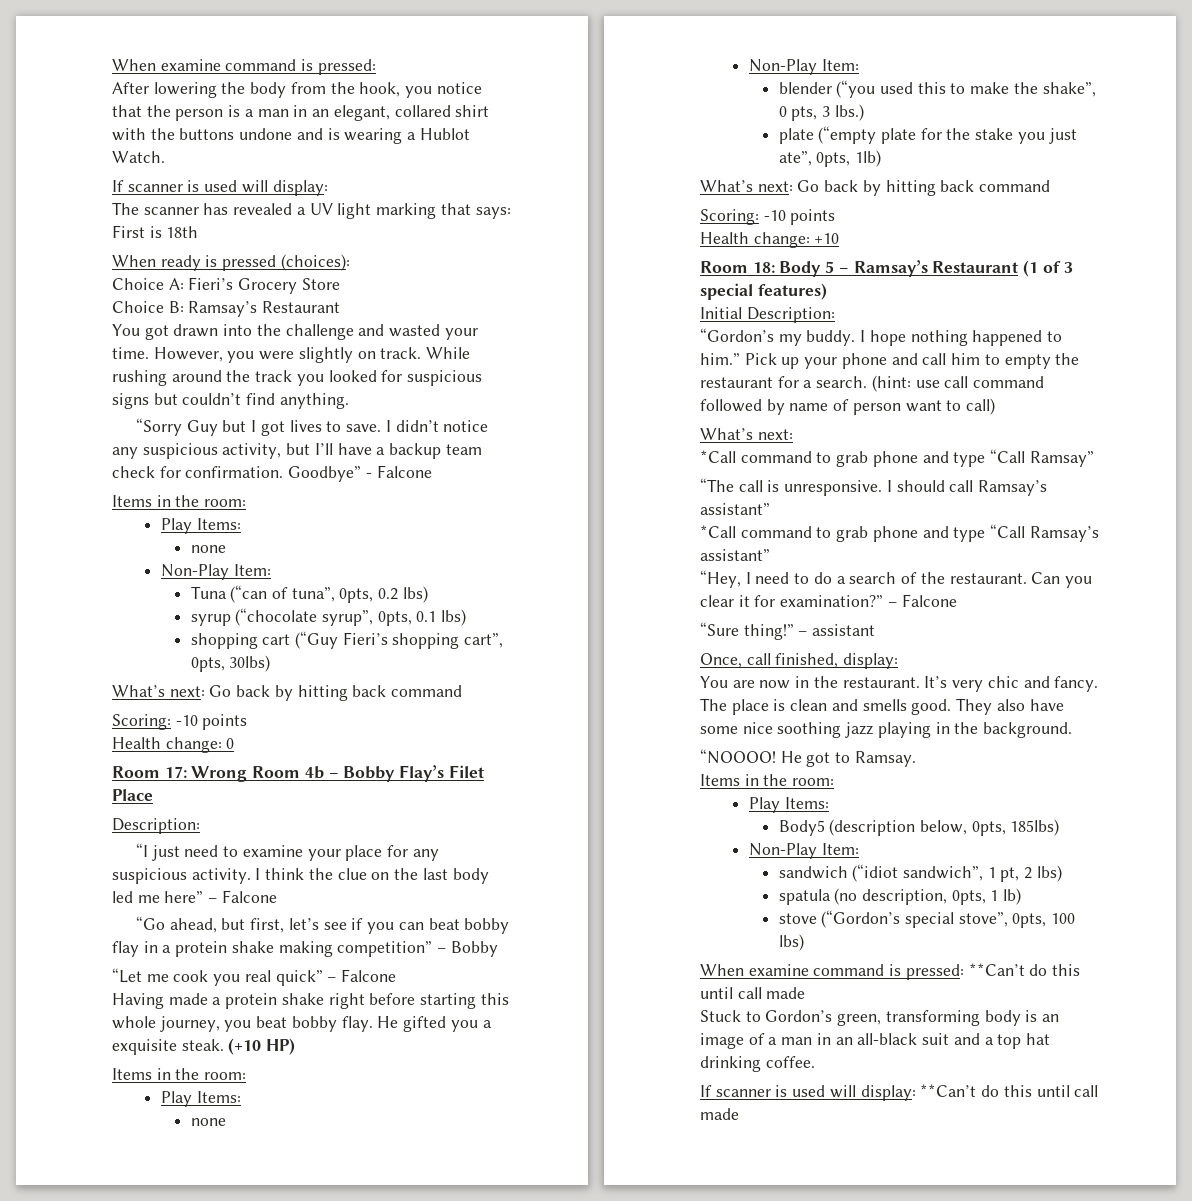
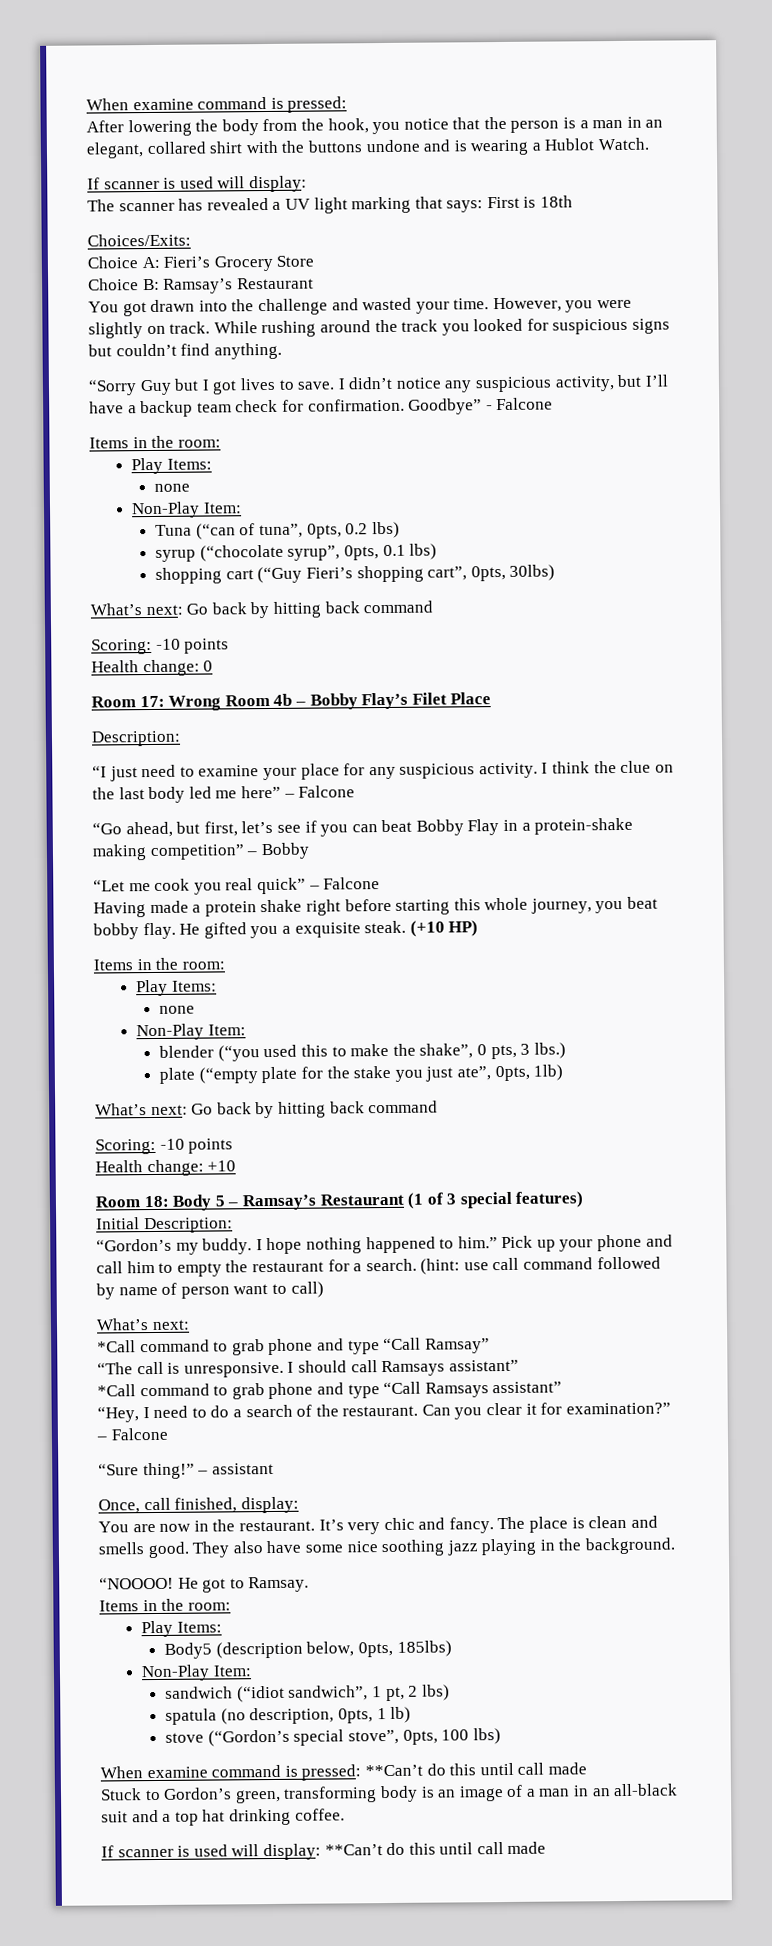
[112,254,350,271] When ready is pressed (choices): -> [87,233,191,247] Choices/Exits:
[464,918,510,934] [112,941,274,957] bobby flay in a protein shake -> [415,817,634,836] Bobby Flay in a protein-shake
[978,480,1048,496] Ramsay’s -> [381,1360,446,1377] Ramsays
[1029,526,1099,542] Ramsay’s -> [424,1382,489,1398] Ramsays

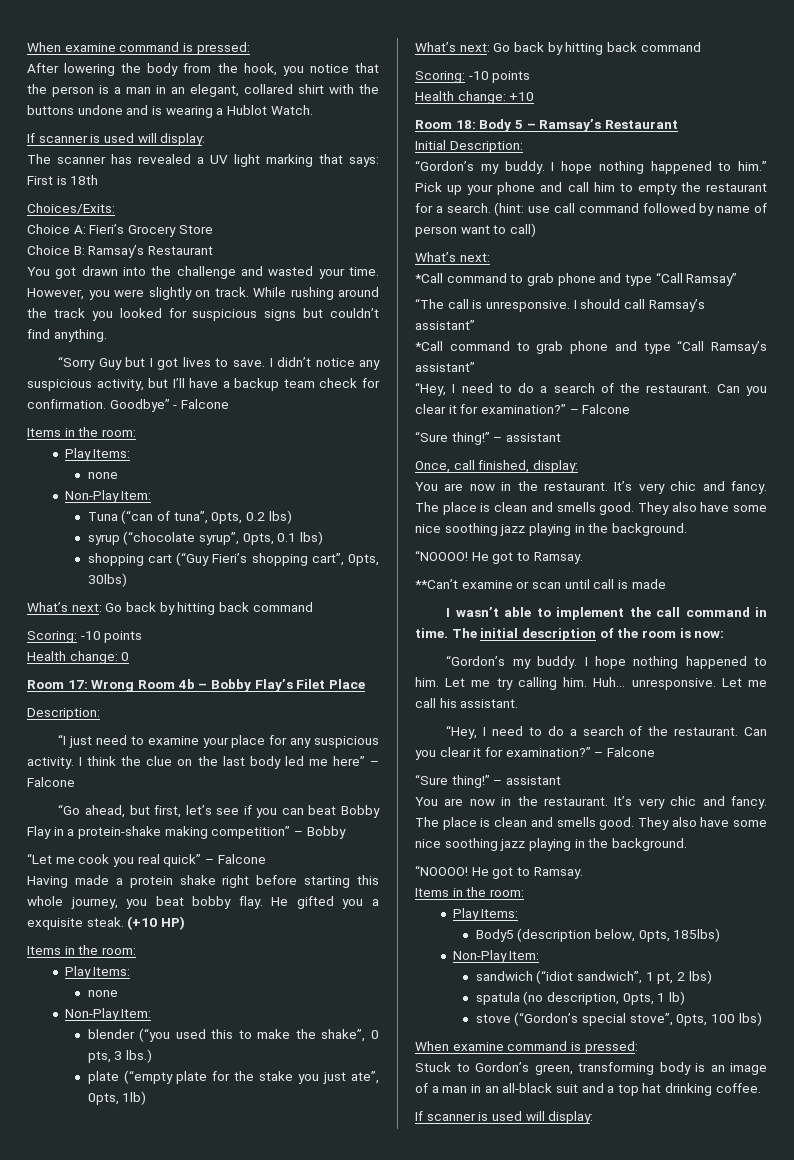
[407,1191,585,1209] (1 of 3 special features) -> (678, 124) none
[381,1360,446,1377] Ramsays -> [648,299,705,312] Ramsay’s
[424,1382,489,1398] Ramsays -> [711,341,767,354] Ramsay’s
(310, 1584) none -> [415,579,666,589] [446,607,767,620] [415,628,725,641] [446,655,767,669] [415,677,767,690] [415,698,519,708] [446,725,767,739] [415,747,655,760] [415,774,561,788] [415,796,767,809] [415,817,767,830] [415,838,687,851] [415,865,583,879] // **Can’t examine or scan until call is made // I wasn’t able to implement the call command in time. The initial description of the room is now: // “Gordon’s my buddy. I hope nothing happened to him. Let me try calling him. Huh… unresponsive. Let me call his assistant. // “Hey, I need to do a search of the restaurant. Can you clear it for examination?” – Falcone // “Sure thing!” – assistant // You are now in the restaurant. It’s very chic and fancy. The place is clean and smells good. They also have some nice soothing jazz playing in the background. // “NOOOO! He got to Ramsay.
[364,1762,587,1777] **Can’t do this until call made -> (638, 1047) none
[324,1841,547,1856] **Can’t do this until call made -> (594, 1117) none

